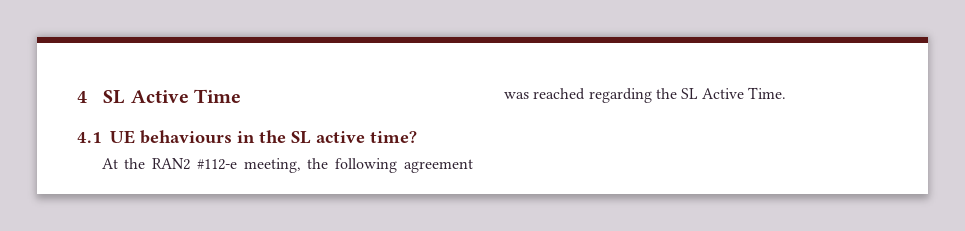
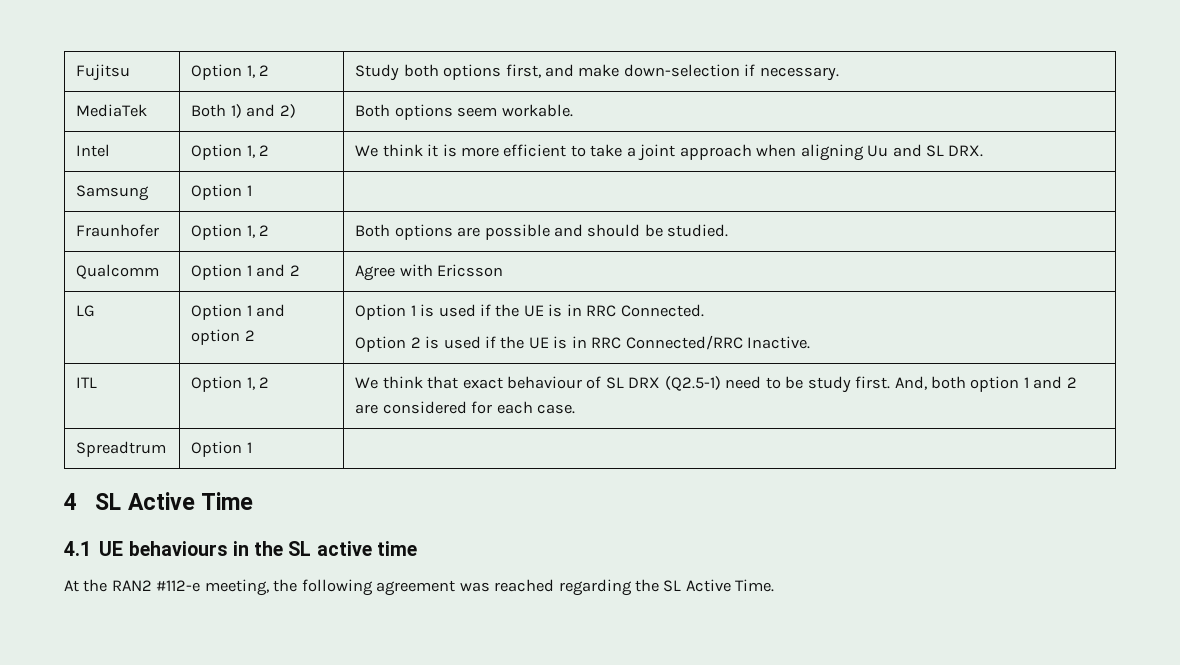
(77, 97) none -> [76,64,131,81] [191,64,270,80] [355,64,839,81] [76,104,148,117] [191,104,296,118] [355,104,573,120] [76,144,111,157] [191,144,270,160] [355,144,984,161] [76,185,150,201] [191,184,252,200] [76,224,160,237] [191,224,270,240] [355,224,729,240] [76,264,160,279] [191,264,300,280] [355,264,504,281] [76,305,96,317] [191,304,286,320] [191,329,255,345] [355,304,704,320] [355,335,811,352] [76,377,98,388] [191,376,270,392] [355,376,1077,393] [355,401,576,414] [76,441,167,457] [191,441,252,457] Fujitsu | Option 1, 2 | Study both options first, and make down-selection if necessary. // MediaTek | Both 1) and 2) | Both options seem workable. // Intel | Option 1, 2 | We think it is more efficient to take a joint approach when aligning Uu and SL DRX. // Samsung | Option 1 | // Fraunhofer | Option 1, 2 | Both options are possible and should be studied. // Qualcomm | Option 1 and 2 | Agree with Ericsson // LG | Option 1 and option 2 | Option 1 is used if the UE is in RRC Connected. // Option 2 is used if the UE is in RRC Connected/RRC Inactive. // ITL | Option 1, 2 | We think that exact behaviour of SL DRX (Q2.5-1) need to be study first. And, both option 1 and 2 are considered for each case. // Spreadtrum | Option 1 | //
[370,131,417,143] time? -> [376,541,417,556] time

